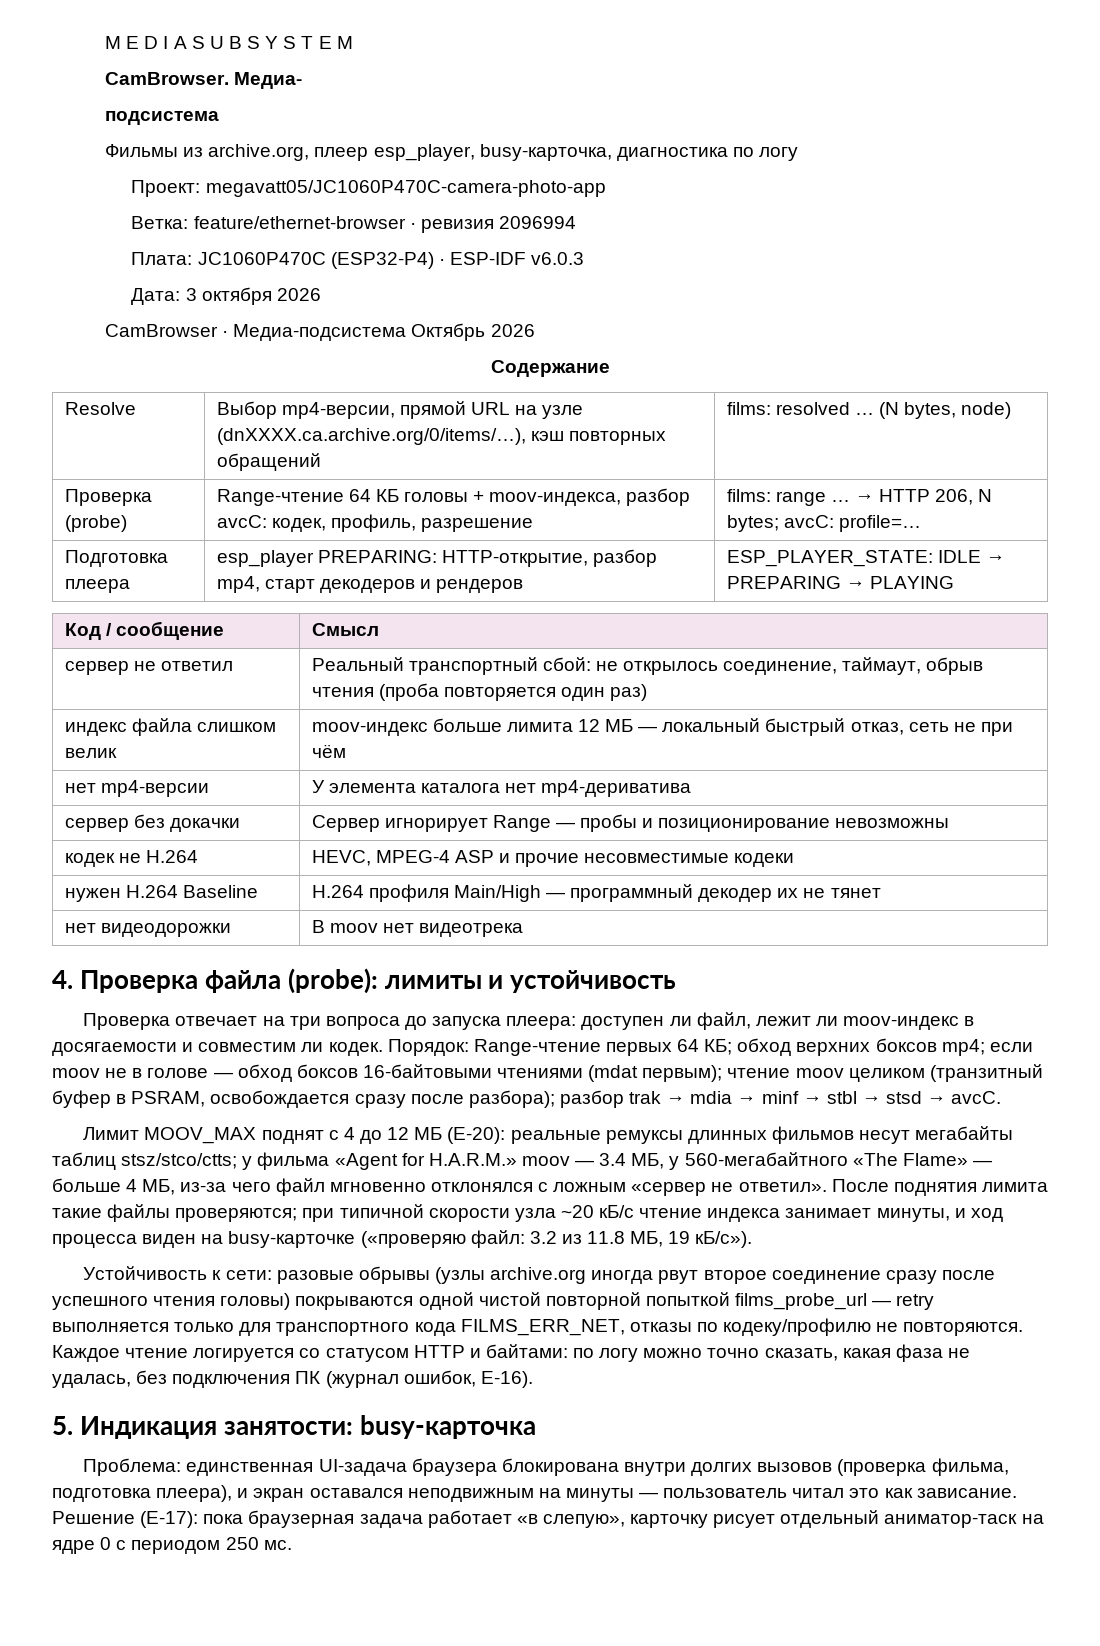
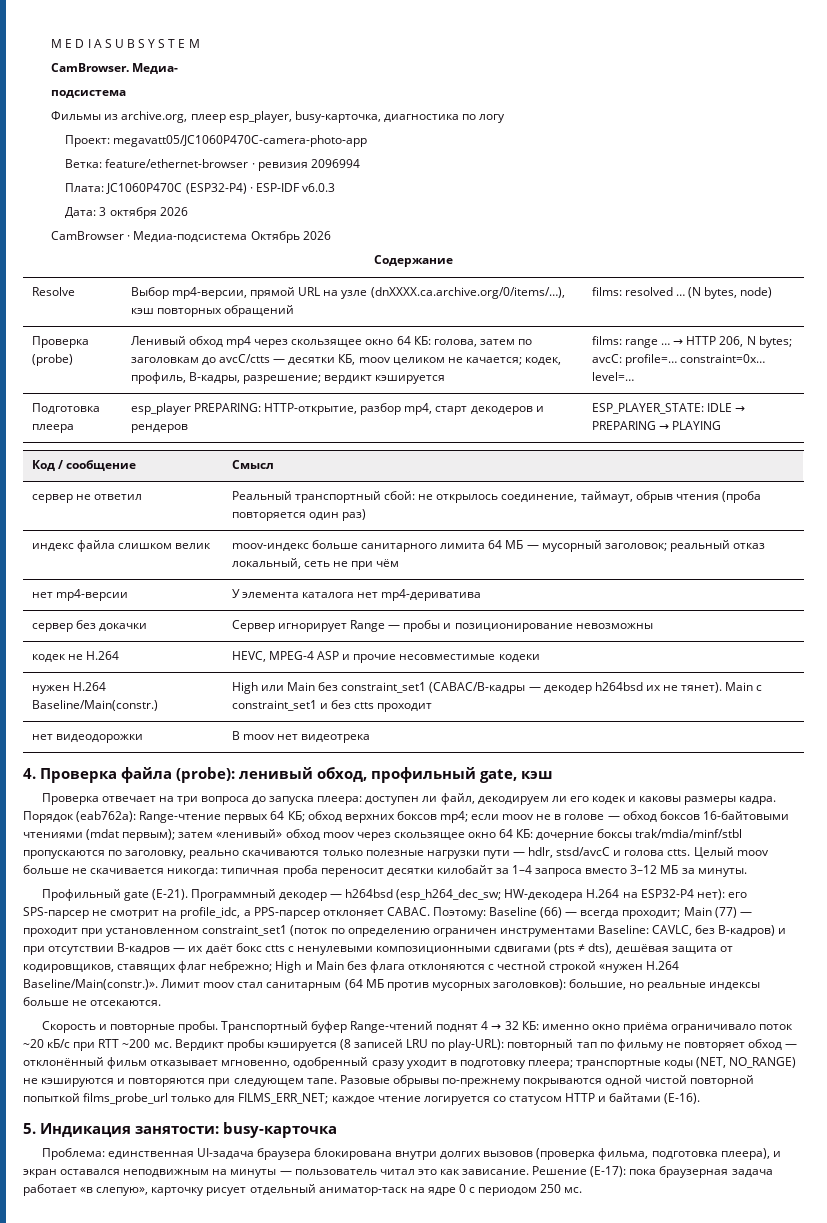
[216,488,691,506] [216,514,533,532] Range-чтение 64 КБ головы + moov-индекса, разбор avcC: кодек, профиль, разрешение -> [130,336,532,348] [130,354,561,365] [130,372,446,384] Ленивый обход mp4 через скользящее окно 64 КБ: голова, затем по заголовкам до avcC/ctts — десятки КБ, moov целиком не качается; кодек, профиль, B-кадры, разрешение; вердикт кэшируется
(921, 523) none -> [680,354,766,363] [591,372,634,381] constraint=0x… level=…
[506,718,904,736] лимита 12 МБ — локальный быстрый отказ, -> [361,540,765,552] [231,558,301,569] санитарного лимита 64 МБ — мусорный заголовок; реальный отказ локальный,
[182,885,258,898] [311,884,881,902] Baseline | H.264 профиля Main/High — программный декодер их не тянет -> [31,700,158,711] [231,682,763,694] [231,700,433,712] Baseline/Main(constr.) | High или Main без constraint_set1 (CABAC/B-кадры — декодер h264bsd их не тянет). Main с constraint_set1 и без ctts проходит
[384,970,677,993] лимиты и устойчивость -> [239,767,553,783] ленивый обход, профильный gate, кэш
[755,1016,975,1030] [52,1039,469,1056] лежит ли moov-индекс в досягаемости и совместим ли кодек. Порядок: -> [477,796,777,805] [23,811,137,823] декодируем ли его кодек и каковы размеры кадра. Порядок (eab762a):
[727,1064,1043,1082] [52,1090,1002,1108] [83,1126,1014,1144] [52,1152,992,1170] [52,1178,1048,1196] [52,1204,1003,1222] [52,1230,753,1248] [83,1266,995,1284] [52,1293,291,1310] чтение moov целиком (транзитный буфер в PSRAM, освобождается сразу после разбора); разбор trak → mdia → minf → stbl → stsd → avcC. // Лимит MOOV_MAX поднят с 4 до 12 МБ (E-20): реальные ремуксы длинных фильмов несут мегабайты таблиц stsz/stco/ctts; у фильма «Agent for H.A.R.M.» moov — 3.4 МБ, у 560-мегабайтного «The Flame» — больше 4 МБ, из-за чего файл мгновенно отклонялся с ложным «сервер не ответил». После поднятия лимита такие файлы проверяются; при типичной скорости узла ~20 кБ/с чтение индекса занимает минуты, и ход процесса виден на busy-карточке («проверяю файл: 3.2 из 11.8 МБ, 19 кБ/с»). // Устойчивость к сети: разовые обрывы (узлы archive.org иногда рвут второе соединение сразу после успешного чтения головы) -> [178,829,743,841] [23,847,769,859] [23,865,747,877] [41,889,747,901] [23,907,752,919] [23,925,787,937] [23,943,733,955] [23,961,680,973] [23,979,761,991] [23,997,162,1006] [41,1021,794,1033] [23,1039,798,1051] [23,1057,797,1069] [23,1075,521,1087] затем «ленивый» обход moov через скользящее окно 64 КБ: дочерние боксы trak/mdia/minf/stbl пропускаются по заголовку, реально скачиваются только полезные нагрузки пути — hdlr, stsd/avcC и голова ctts. Целый moov больше не скачивается никогда: типичная проба переносит десятки килобайт за 1–4 запроса вместо 3–12 МБ за минуты. // Профильный gate (E-21). Программный декодер — h264bsd (esp_h264_dec_sw; HW-декодера H.264 на ESP32-P4 нет): его SPS-парсер не смотрит на profile_idc, а PPS-парсер отклоняет CABAC. Поэтому: Baseline (66) — всегда проходит; Main (77) — проходит при установленном constraint_set1 (поток по определению ограничен инструментами Baseline: CAVLC, без B-кадров) и при отсутствии B-кадров — их даёт бокс ctts с ненулевыми композиционными сдвигами (pts ≠ dts), дешёвая защита от кодировщиков, ставящих флаг небрежно; High и Main без флага отклоняются с честной строкой «нужен H.264 Baseline/Main(constr.)». Лимит moov стал санитарным (64 МБ против мусорных заголовков): большие, но реальные индексы больше не отсекаются. // Скорость и повторные пробы. Транспортный буфер Range-чтений поднят 4 → 32 КБ: именно окно приёма ограничивало поток ~20 кБ/с при RTT ~200 мс. Вердикт пробы кэшируется (8 записей LRU по play-URL): повторный тап по фильму не повторяет обход — отклонённый фильм отказывает мгновенно, одобренный сразу уходит в подготовку плеера; транспортные коды (NET, NO_RANGE) не кэшируются и повторяются при следующем тапе. Разовые обрывы по-прежнему
[872,1294,935,1310] [52,1318,1024,1336] [52,1345,120,1362] — retrу выполняется только для транспортного кода FILMS_ERR_NET, отказы по кодеку/профилю не повторяются. Каждое -> [171,1093,375,1104] только для FILMS_ERR_NET; каждое
[485,1344,970,1362] [52,1370,533,1388] байтами: по логу можно точно сказать, какая фаза не удалась, без подключения ПК (журнал ошибок, E-16). -> [609,1093,701,1104] байтами (E-16).

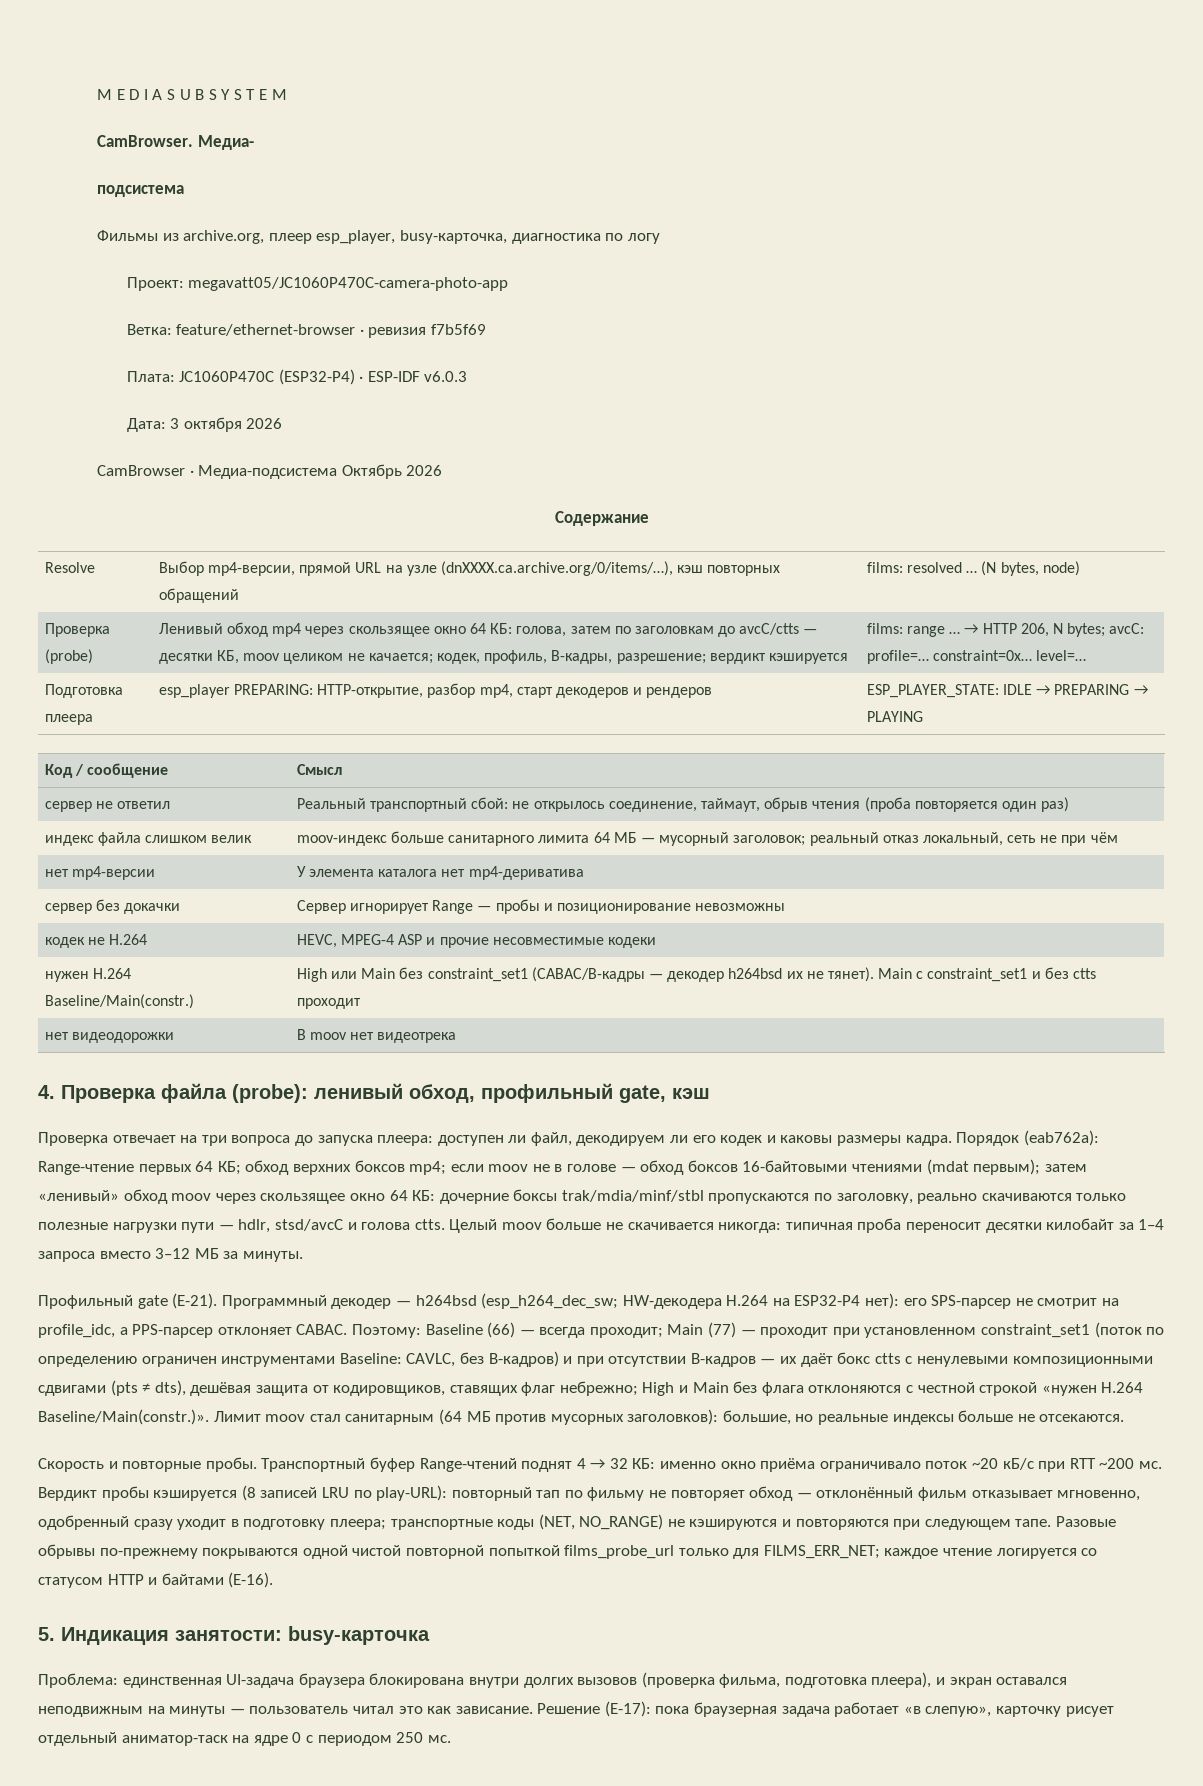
[310,159,360,168] 2096994 -> [430,324,486,335] f7b5f69

